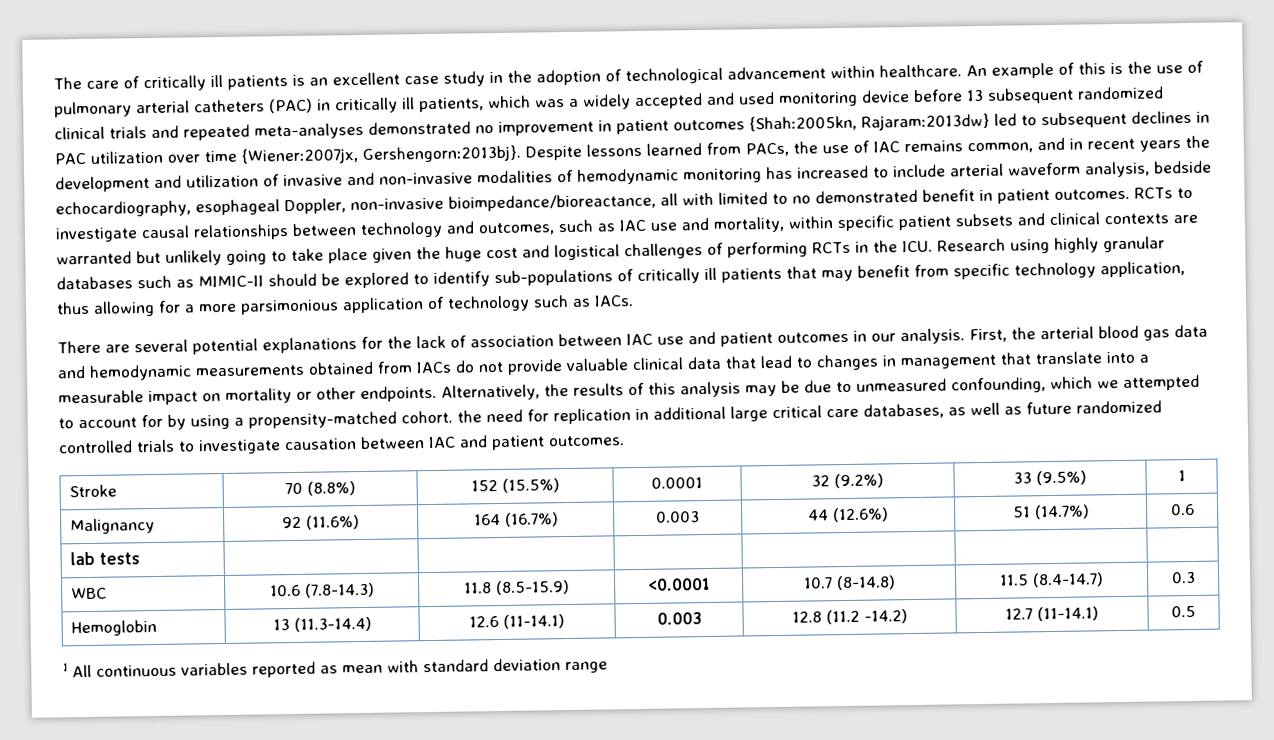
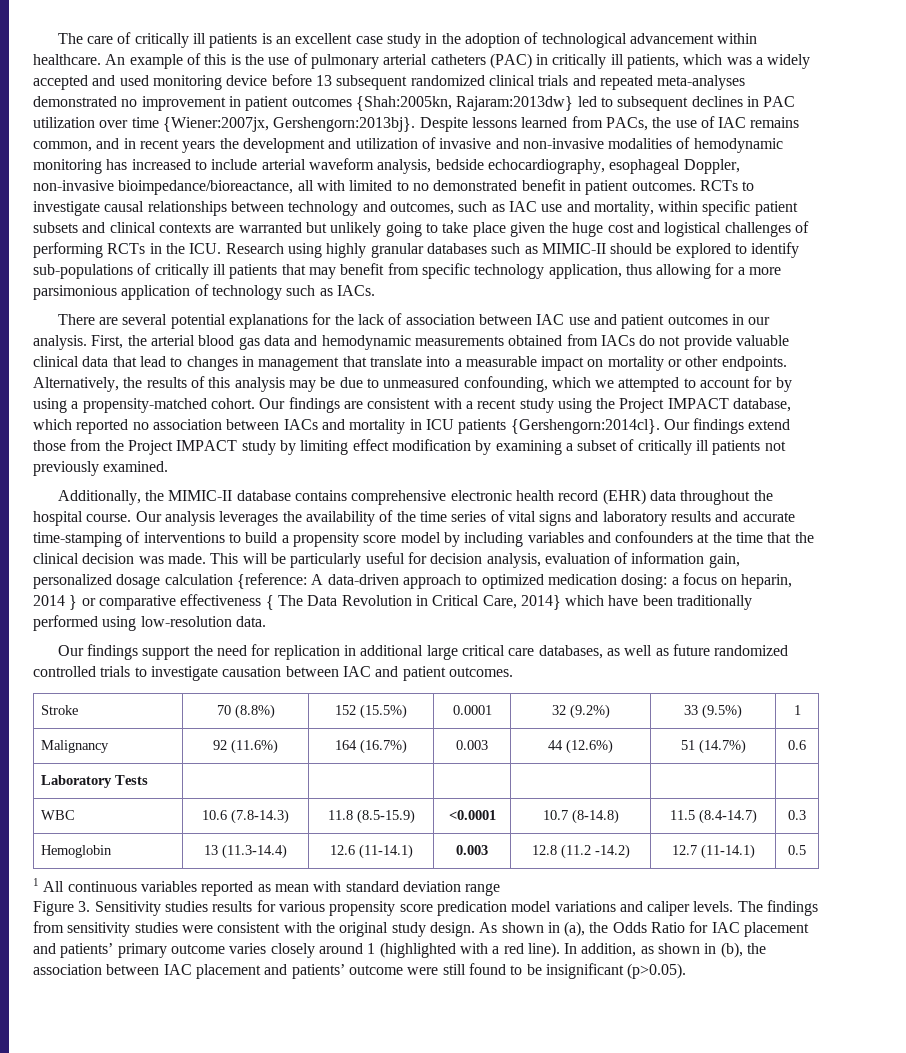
(453, 417) none -> [259,397,792,413] [33,418,791,434] [33,439,786,455] [33,461,169,476] [57,489,773,505] [33,510,795,526] [33,531,814,547] [33,552,740,568] [33,573,793,589] [33,594,753,610] [33,615,266,631] [57,644,191,660] Our findings are consistent with a recent study using the Project IMPACT database, which reported no association between IACs and mortality in ICU patients {Gershengorn:2014cl}. Our findings extend those from the Project IMPACT study by limiting effect modification by examining a subset of critically ill patients not previously examined. // Additionally, the MIMIC-II database contains comprehensive electronic health record (EHR) data throughout the hospital course. Our analysis leverages the availability of the time series of vital signs and laboratory results and accurate time-stamping of interventions to build a propensity score model by including variables and confounders at the time that the clinical decision was made. This will be particularly useful for decision analysis, evaluation of information gain, personalized dosage calculation {reference: A data-driven approach to optimized medication dosing: a focus on heparin, 2014 } or comparative effectiveness { The Data Revolution in Critical Care, 2014} which have been traditionally performed using low-resolution data. // Our findings support
[70,551,141,566] lab tests -> [41,775,149,788] Laboratory Tests
(608, 667) none -> [33,900,819,916] [33,921,810,937] [33,942,767,958] [33,963,687,979] // Figure 3. Sensitivity studies results for various propensity score predication model variations and caliper levels. The findings from sensitivity studies were consistent with the original study design. As shown in (a), the Odds Ratio for IAC placement and patients’ primary outcome varies closely around 1 (highlighted with a red line). In addition, as shown in (b), the association between IAC placement and patients’ outcome were still found to be insignificant (p>0.05).

